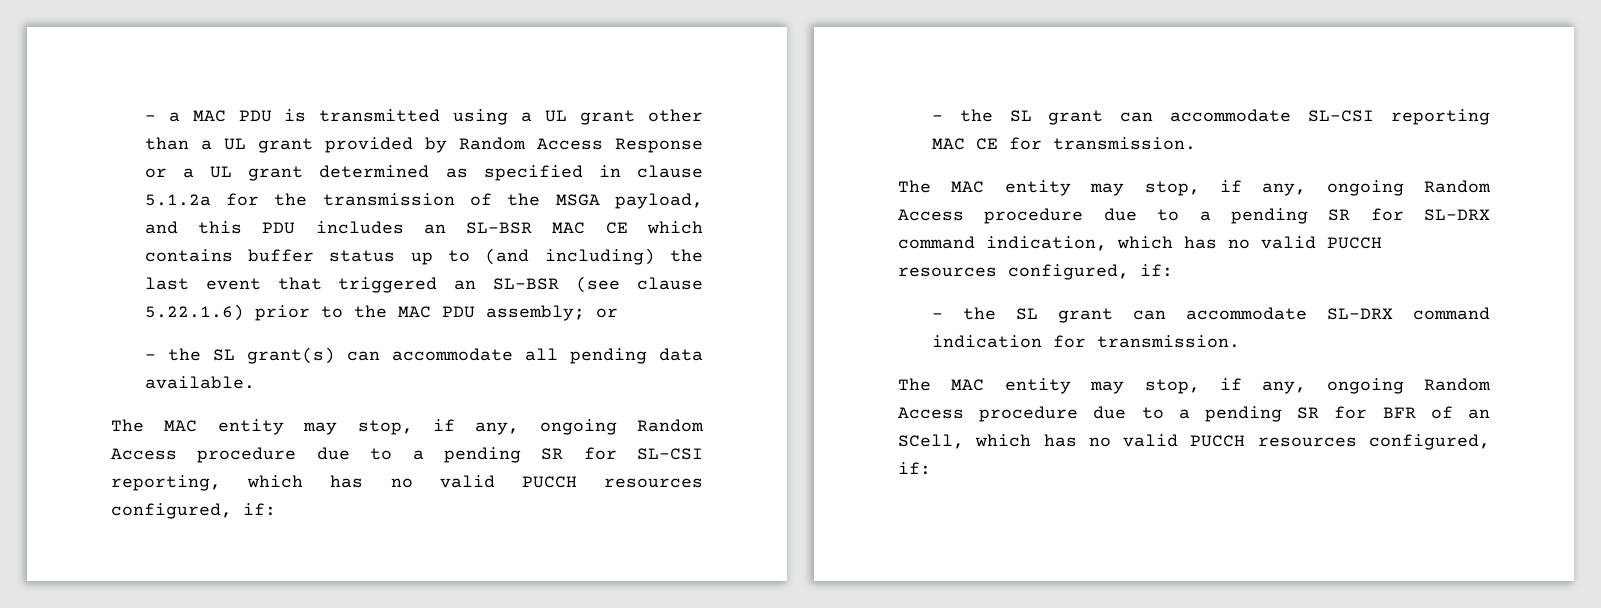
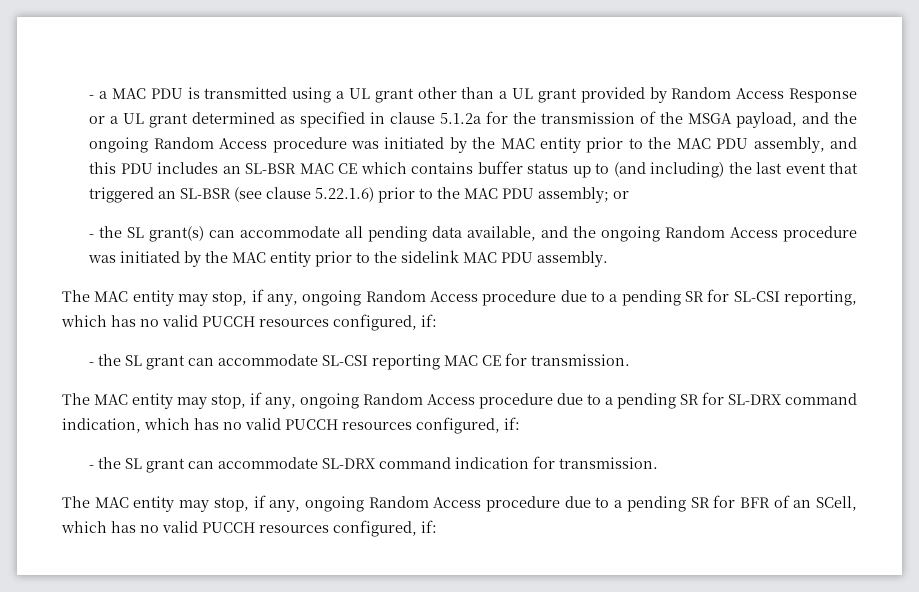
(178, 227) none -> [834,112,857,124] [89,137,857,153] the ongoing Random Access procedure was initiated by the MAC entity prior to the MAC PDU assembly, and
[144,376,255,389] available. -> [467,226,858,242] [88,250,609,267] available, and the ongoing Random Access procedure was initiated by the MAC entity prior to the sidelink MAC PDU assembly.

